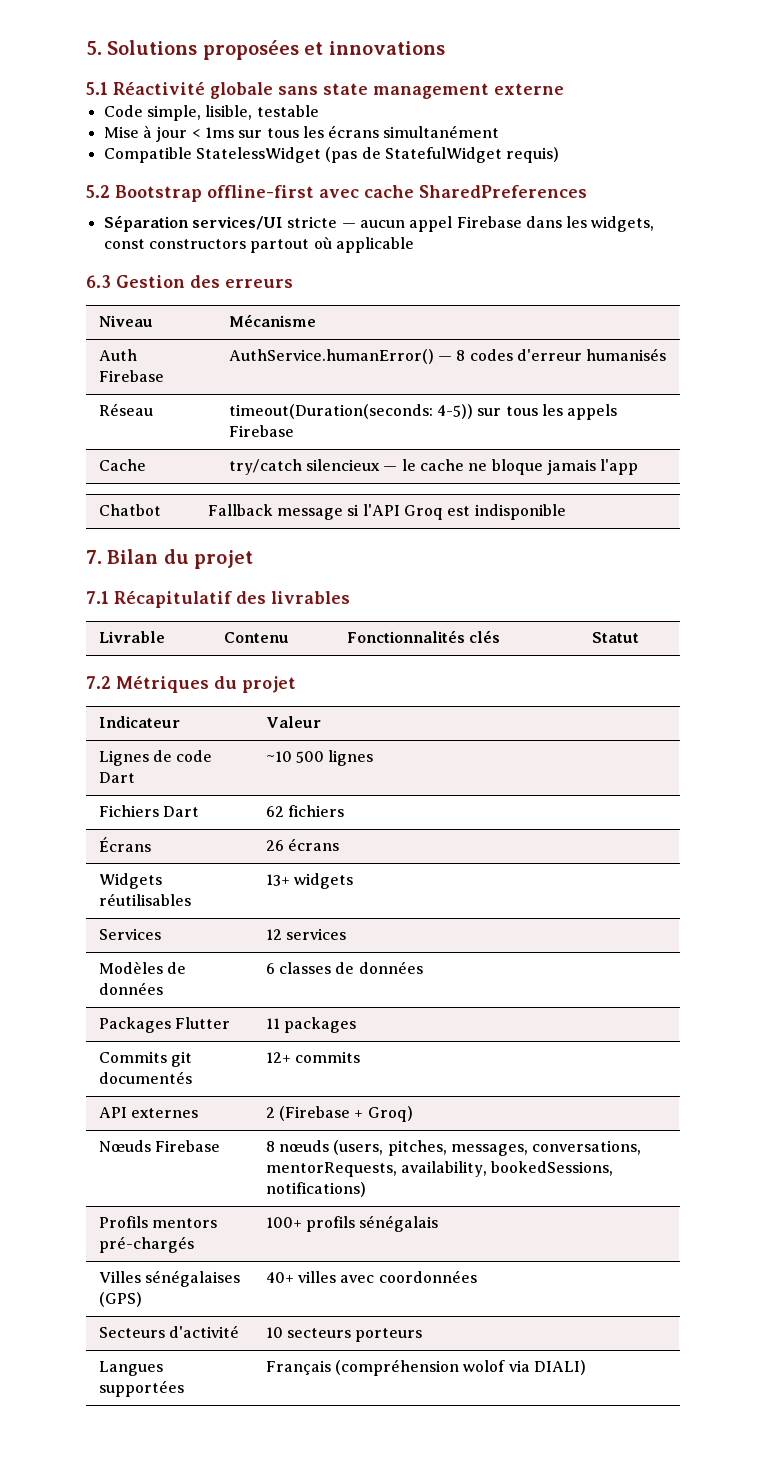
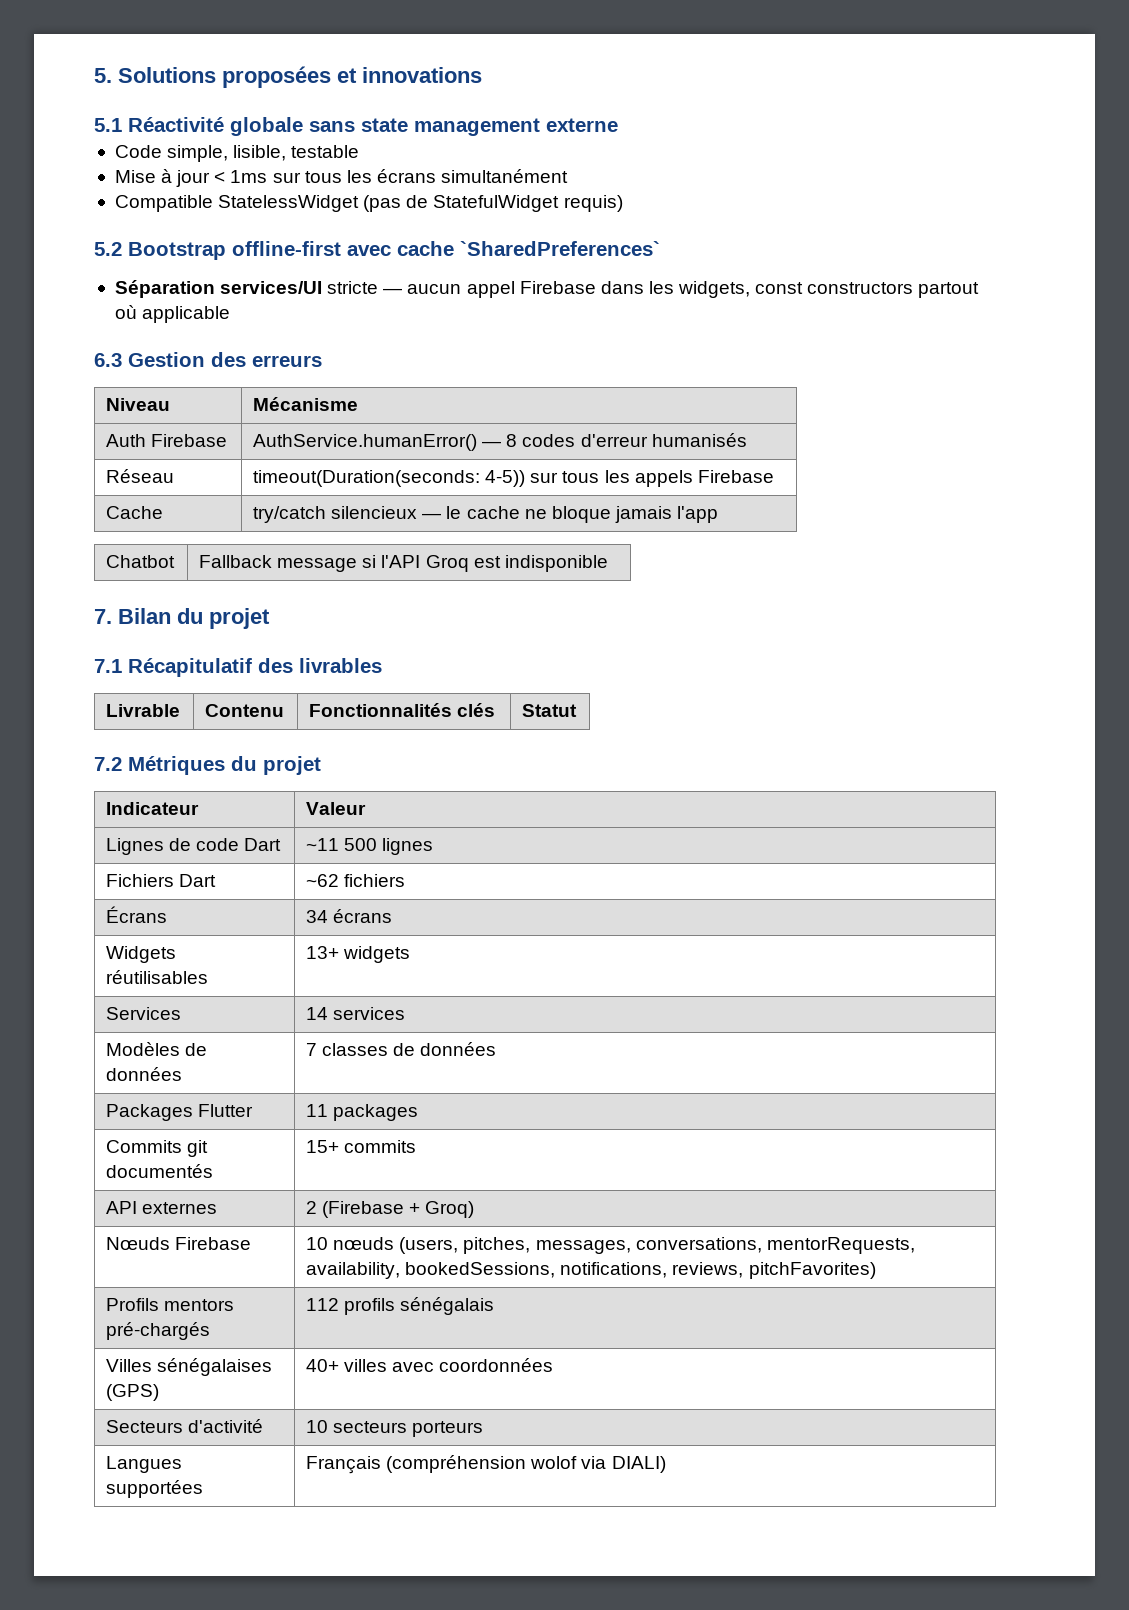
[419,185,587,198] SharedPreferences -> [460,241,660,256] `SharedPreferences`
[265,751,292,762] ~10 -> [306,838,340,851] ~11
[265,806,284,817] 62 -> [306,874,340,887] ~62
[265,840,284,851] 26 -> [306,910,329,923] 34
[265,929,282,940] 12 -> [306,1007,329,1020] 14
[265,963,275,974] 6 -> [306,1043,318,1056] 7
[265,1052,291,1063] 12+ -> [306,1140,340,1153] 15+
[265,1141,275,1152] 8 -> [306,1237,329,1250] 10
[265,1182,366,1197] notifications) -> [560,1262,876,1279] notifications, reviews, pitchFavorites)
[265,1217,302,1228] 100+ -> [306,1298,340,1311] 112

